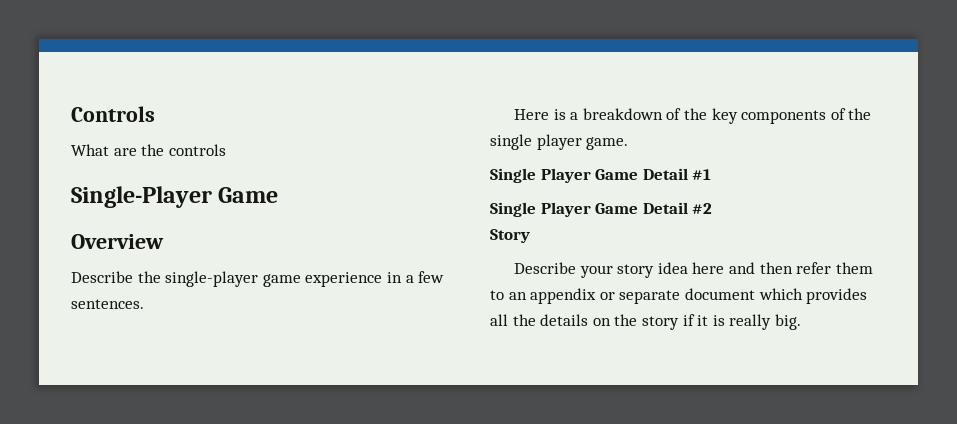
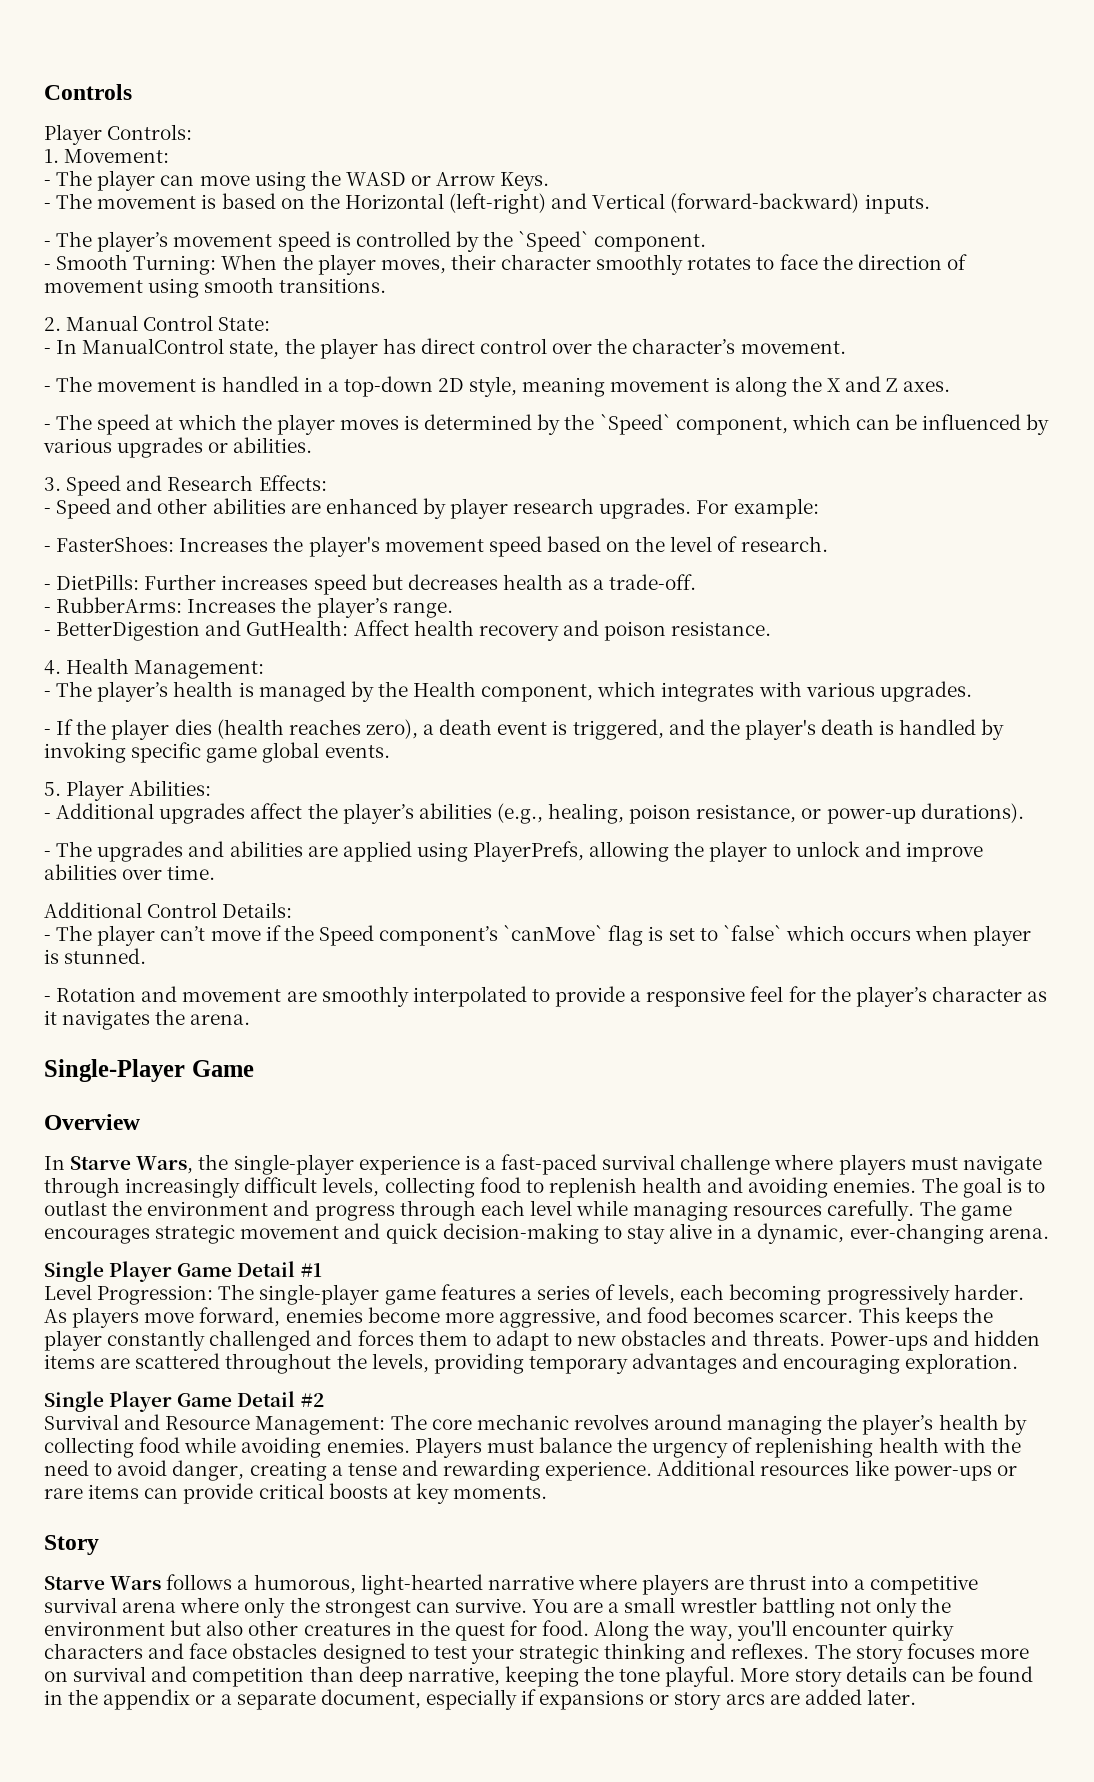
[71,144,226,156] [71,186,279,208] [71,234,164,249] [71,271,445,287] [71,299,144,309] [514,108,872,124] [490,134,629,150] What are the controls // Single-Player Game // Overview // Describe the single-player game experience in a few sentences. // Here is a breakdown of the key components of the single player game. -> [44,124,193,145] [44,149,170,163] [44,170,550,191] [44,193,930,214] [44,231,707,252] [44,254,967,275] [44,277,387,298] [44,315,271,331] [44,338,846,359] [44,376,951,397] [44,414,1050,435] [43,437,313,458] [44,475,327,496] [44,498,819,519] [44,536,828,557] [44,574,697,595] [44,597,453,618] [44,620,772,641] [44,658,265,679] [44,681,972,702] [44,719,1005,740] [44,742,390,763] [44,780,212,801] [44,803,1024,824] [44,841,983,862] [44,864,216,880] [44,902,293,918] [44,925,1032,946] [44,948,147,964] [44,986,1048,1007] [44,1009,251,1030] [44,1059,254,1082] [44,1114,140,1130] [44,1154,1042,1175] [44,1177,1045,1198] [44,1200,1012,1221] [44,1223,1049,1244] Player Controls: // 1. Movement: // - The player can move using the WASD or Arrow Keys. // - The movement is based on the Horizontal (left-right) and Vertical (forward-backward) inputs. // - The player’s movement speed is controlled by the `Speed` component. // - Smooth Turning: When the player moves, their character smoothly rotates to face the direction of movement using smooth transitions. // 2. Manual Control State: // - In ManualControl state, the player has direct control over the character’s movement. // - The movement is handled in a top-down 2D style, meaning movement is along the X and Z axes. // - The speed at which the player moves is determined by the `Speed` component, which can be influenced by various upgrades or abilities. // 3. Speed and Research Effects: // - Speed and other abilities are enhanced by player research upgrades. For example: // - FasterShoes: Increases the player's movement speed based on the level of research. // - DietPills: Further increases speed but decreases health as a trade-off. // - RubberArms: Increases the player’s range. // - BetterDigestion and GutHealth: Affect health recovery and poison resistance. // 4. Health Management: // - The player’s health is managed by the Health component, which integrates with various upgrades. // - If the player dies (health reaches zero), a death event is triggered, and the player's death is handled by invoking specific game global events. // 5. Player Abilities: // - Additional upgrades affect the player’s abilities (e.g., healing, poison resistance, or power-up durations). // - The upgrades and abilities are applied using PlayerPrefs, allowing the player to unlock and improve abilities over time. // Additional Control Details: // - The player can’t move if the Speed component’s `canMove` flag is set to `false` which occurs when player is stunned. // - Rotation and movement are smoothly interpolated to provide a responsive feel for the player’s character as it navigates the arena. // Single-Player Game // Overview // In Starve Wars, the single-player experience is a fast-paced survival challenge where players must navigate through increasingly difficult levels, collecting food to replenish health and avoiding enemies. The goal is to outlast the environment and progress through each level while managing resources carefully. The game encourages strategic movement and quick decision-making to stay alive in a dynamic, ever-changing arena.
(712, 174) none -> [44,1284,1024,1305] [44,1307,993,1328] [44,1330,1040,1351] [44,1353,1019,1374] // Level Progression: The single-player game features a series of levels, each becoming progressively harder. As players move forward, enemies become more aggressive, and food becomes scarcer. This keeps the player constantly challenged and forces them to adapt to new obstacles and threats. Power-ups and hidden items are scattered throughout the levels, providing temporary advantages and encouraging exploration.
[490,229,530,243] [514,262,873,278] [490,288,868,304] [490,314,801,330] Story // Describe your story idea here and then refer them to an appendix or separate document which provides all the details on the story if it is really big. -> [44,1414,1027,1435] [44,1437,1021,1458] [44,1460,1017,1481] [44,1483,548,1504] [44,1535,99,1555] [44,1574,978,1595] [44,1597,952,1618] [44,1620,954,1641] [44,1643,1029,1664] [44,1666,1034,1687] [44,1689,916,1710] Survival and Resource Management: The core mechanic revolves around managing the player’s health by collecting food while avoiding enemies. Players must balance the urgency of replenishing health with the need to avoid danger, creating a tense and rewarding experience. Additional resources like power-ups or rare items can provide critical boosts at key moments. // Story // Starve Wars follows a humorous, light-hearted narrative where players are thrust into a competitive survival arena where only the strongest can survive. You are a small wrestler battling not only the environment but also other creatures in the quest for food. Along the way, you'll encounter quirky characters and face obstacles designed to test your strategic thinking and reflexes. The story focuses more on survival and competition than deep narrative, keeping the tone playful. More story details can be found in the appendix or a separate document, especially if expansions or story arcs are added later.

